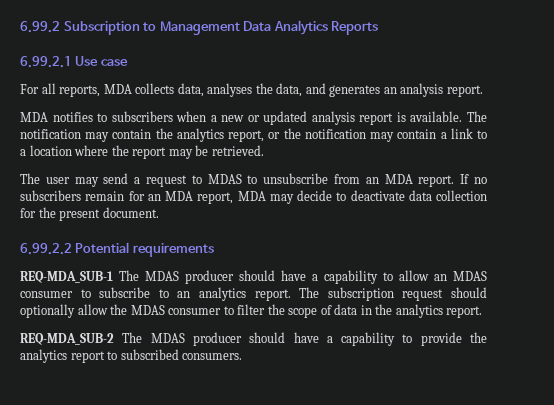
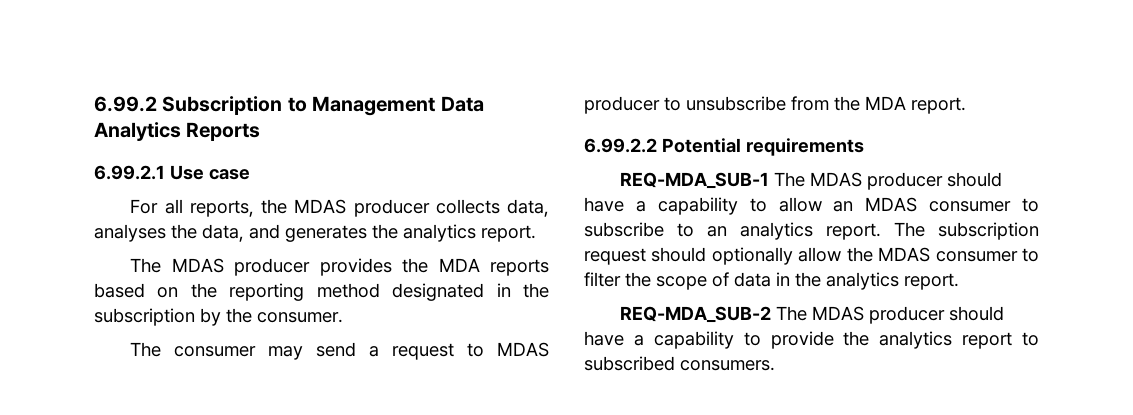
[103,84,132,94] MDA -> [260,199,430,217] the MDAS producer
[383,83,483,97] [20,111,488,125] [20,128,487,142] [20,145,264,159] [20,173,70,184] an analysis report. // MDA notifies to subscribers when a new or updated analysis report is available. The notification may contain the analytics report, or the notification may contain a link to a location where the report may be retrieved. // The user -> [372,224,536,242] [130,258,549,276] [94,283,549,301] [94,308,343,326] [130,342,257,357] the analytics report. // The MDAS producer provides the MDA reports based on the reporting method designated in the subscription by the consumer. // The consumer
(242, 179) none -> [584,96,660,114] producer
[365,177,379,184] an -> [834,96,860,111] the
[460,174,488,184] [20,190,487,204] [20,207,159,221] If no subscribers remain for an MDA report, MDA may decide to deactivate data collection for the present document. -> (966, 105) none

